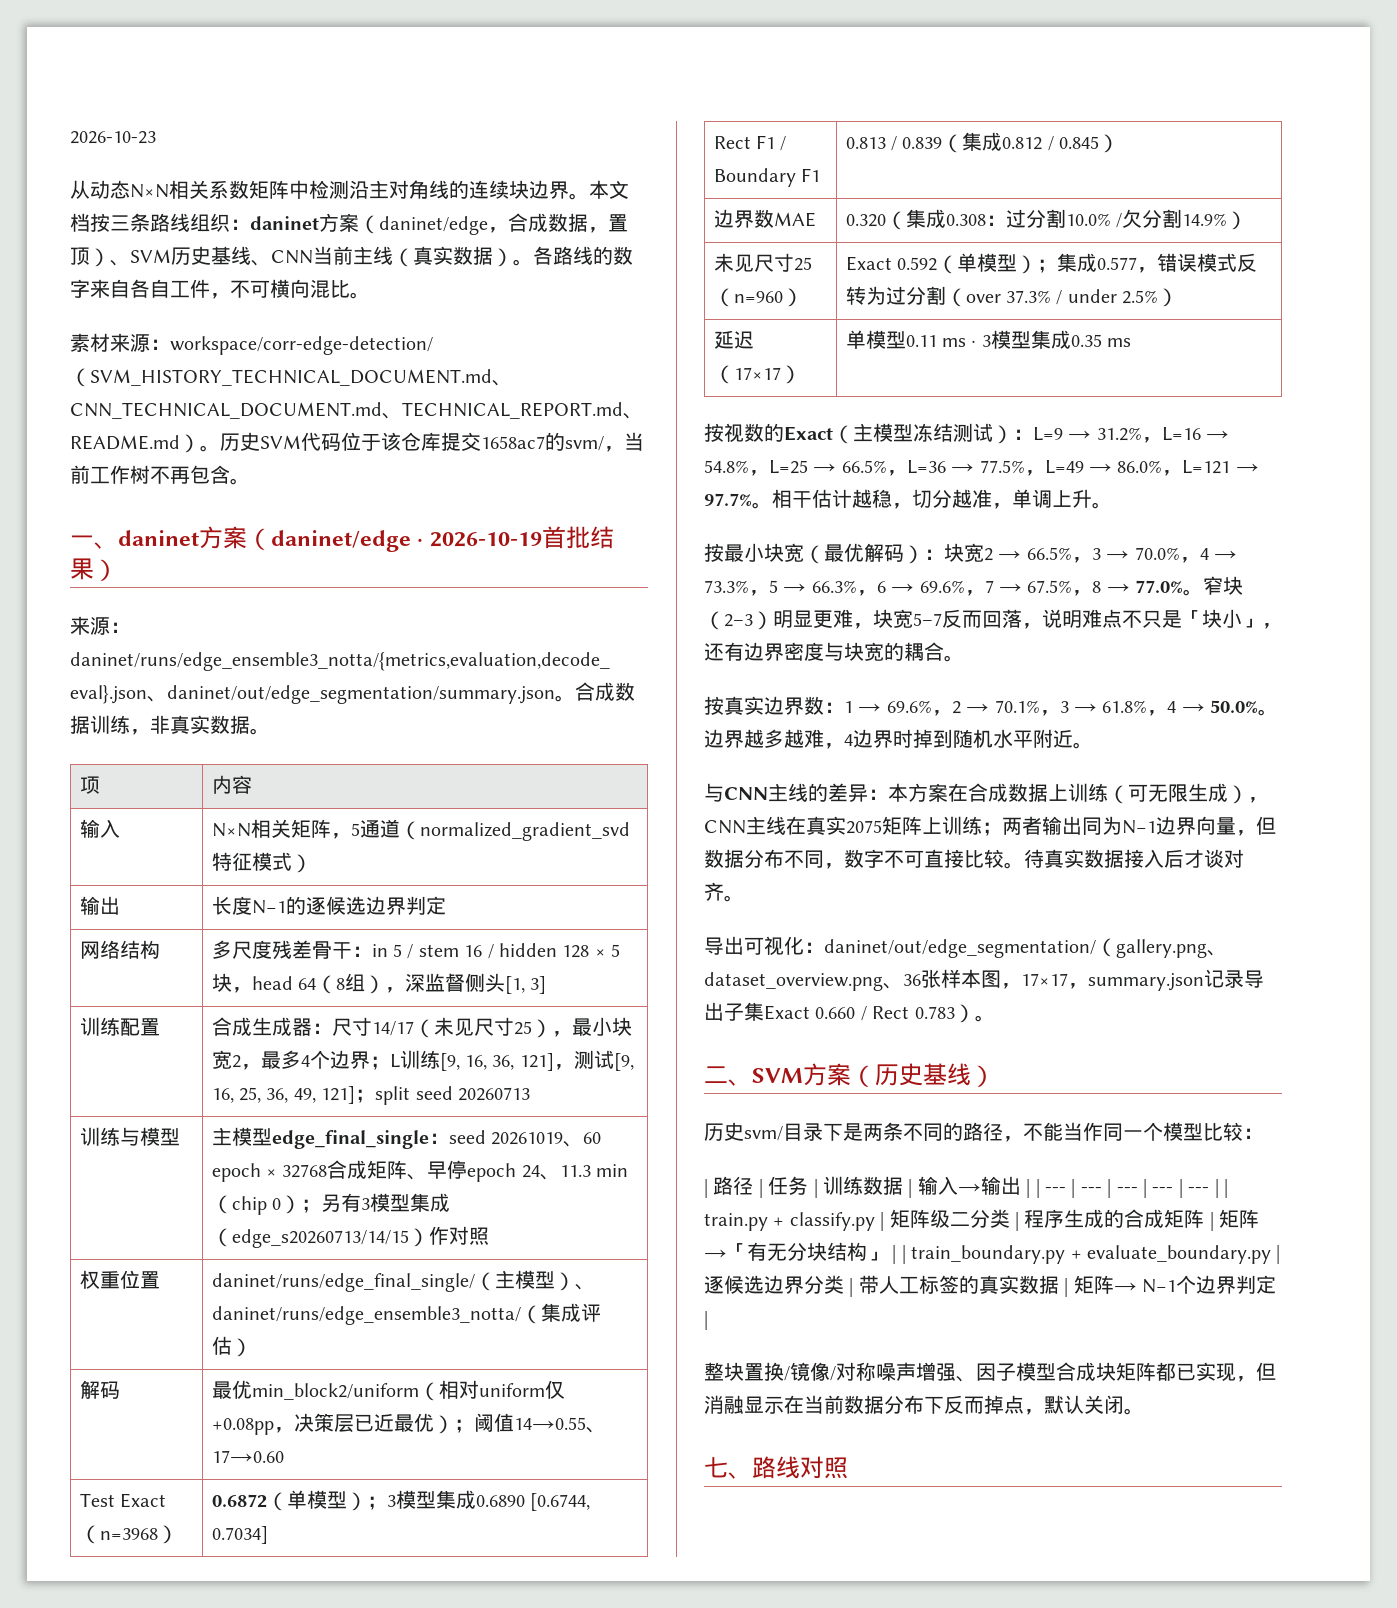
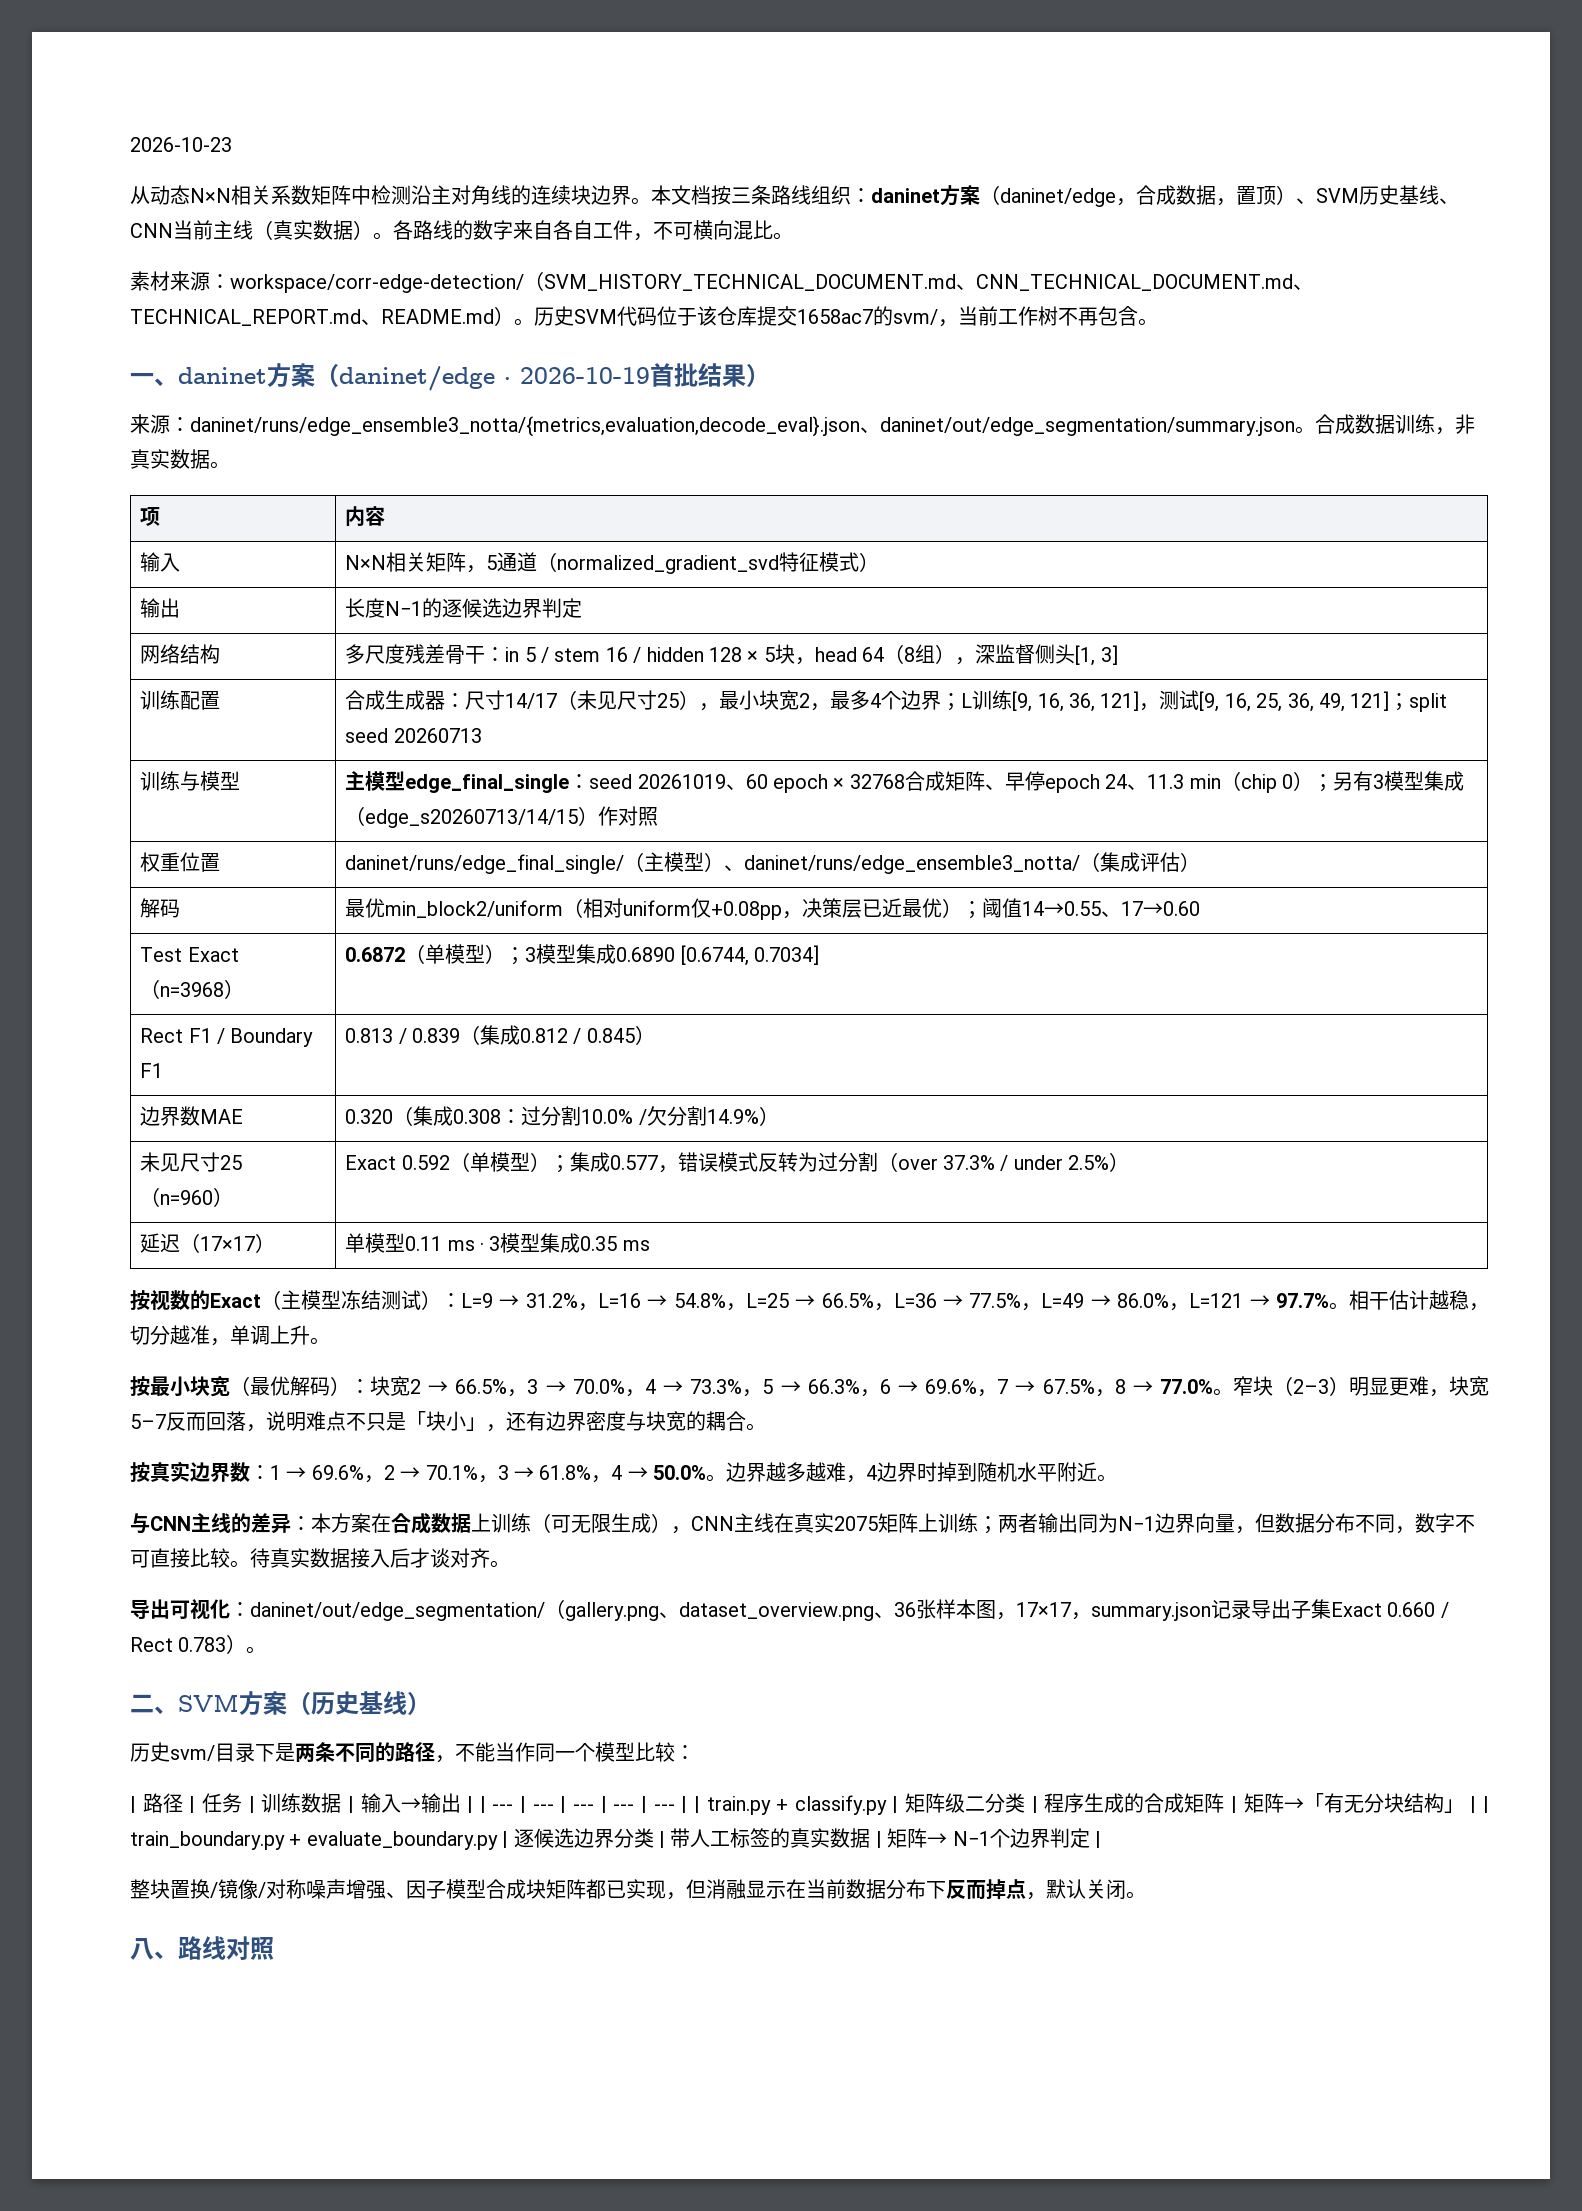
[704,1457,728,1478] 七 -> [130,1938,154,1960] 八

